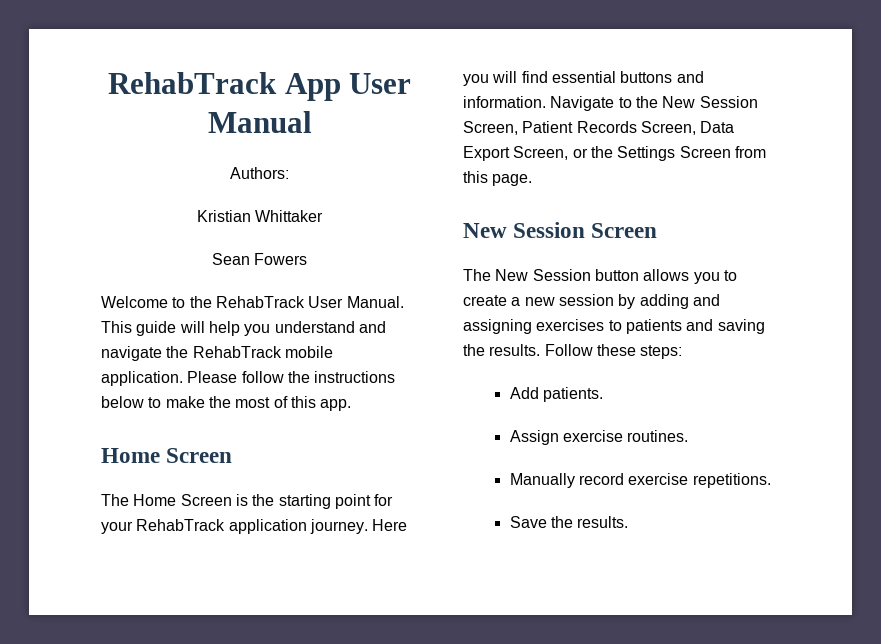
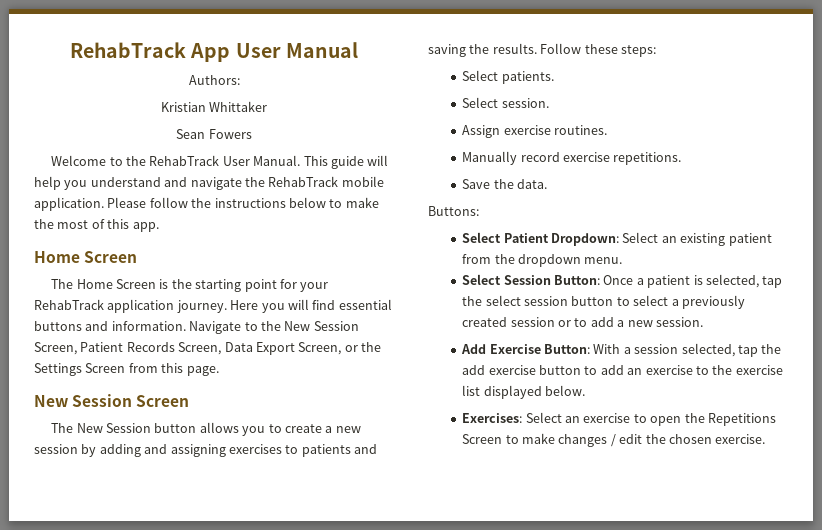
[509,387,539,399] Add -> [462,70,499,81] Select
(604, 394) none -> [462,97,549,108] // Select session.
[577,516,629,528] results. -> [516,179,547,189] [428,206,479,216] [462,232,772,246] [462,254,623,267] [462,274,783,288] [462,295,745,309] [462,317,703,327] [461,343,782,357] [462,365,783,375] [462,385,585,399] [462,412,776,426] [462,433,766,447] data. // Buttons: // Select Patient Dropdown: Select an existing patient from the dropdown menu. // Select Session Button: Once a patient is selected, tap the select session button to select a previously created session or to add a new session. // Add Exercise Button: With a session selected, tap the add exercise button to add an exercise to the exercise list displayed below. // Exercises: Select an exercise to open the Repetitions Screen to make changes / edit the chosen exercise.

